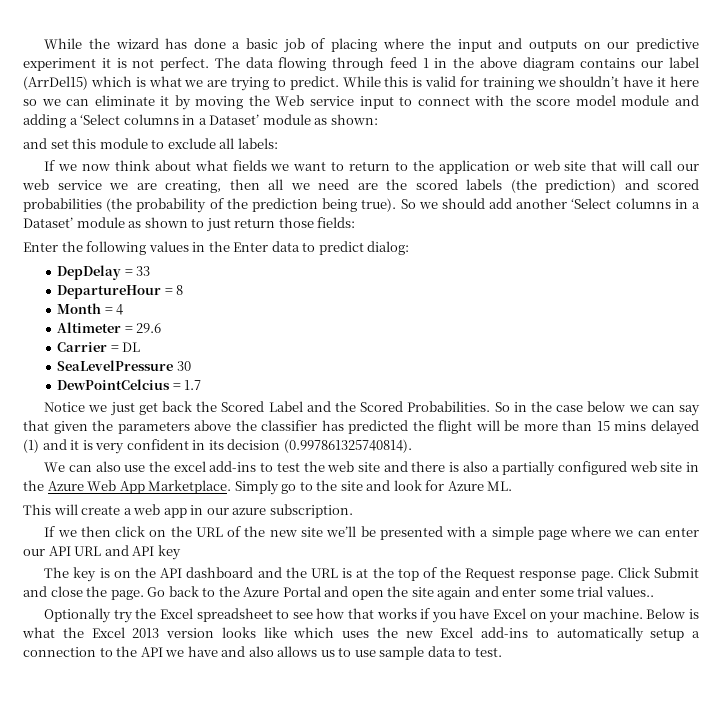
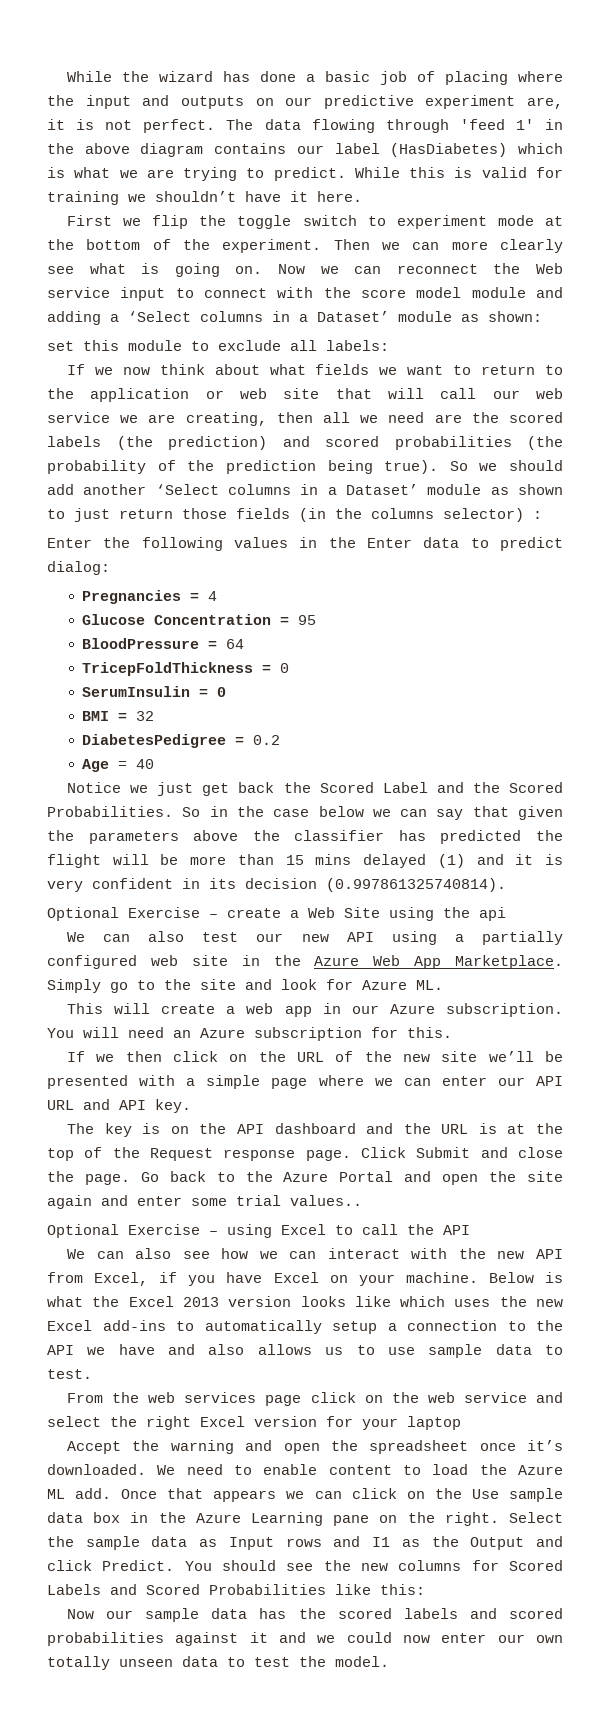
(96, 64) none -> [527,97,563,109] are,
[389,57,429,68] feed 1 -> [459,119,534,130] 'feed 1'
[23,76,88,90] (ArrDel15) -> [390,143,508,157] (HasDiabetes)
[670,76,700,87] [23,95,244,110] here so we can eliminate it by moving -> [317,191,362,202] [67,215,564,229] [47,239,563,253] [47,263,478,277] here. // First we flip the toggle switch to experiment mode at the bottom of the experiment. Then we can more clearly see what is going on. Now we can reconnect
[23,138,47,149] and -> (542, 316) none
[317,217,356,228] fields: -> [236,508,542,522] fields (in the columns selector) :
[57,265,151,280] [57,285,184,299] [57,303,124,315] [57,322,162,333] [57,342,141,352] [57,360,191,371] [57,379,202,390] DepDelay = 33 // DepartureHour = 8 // Month = 4 // Altimeter = 29.6 // Carrier = DL // SeaLevelPressure 30 // DewPointCelcius = 1.7 -> [82,590,218,604] [82,614,317,625] [82,638,245,649] [82,662,290,676] [82,686,227,697] [82,711,155,721] [82,734,281,748] [82,759,155,772] Pregnancies = 4 // Glucose Concentration = 95 // BloodPressure = 64 // TricepFoldThickness = 0 // SerumInsulin = 0 // BMI = 32 // DiabetesPedigree = 0.2 // Age = 40
[44,461,488,472] We can also use the excel add-ins to test the web site and there is also -> [47,907,506,921] [67,931,437,945] Optional Exercise – create a Web Site using the api // We can also test our new API using
[232,508,267,515] azure -> [389,1004,435,1014] Azure
(353, 511) none -> [47,1027,452,1041] You will need an Azure subscription for this.
[157,545,181,560] key -> [155,1099,191,1113] key.
[44,608,417,623] Optionally try the Excel spreadsheet to see how that works -> [47,1224,470,1238] [67,1248,563,1259] [47,1272,149,1286] Optional Exercise – using Excel to call the API // We can also see how we can interact with the new API from Excel,
(502, 652) none -> [67,1392,563,1406] [47,1416,461,1430] [67,1440,563,1454] [47,1464,563,1475] [47,1488,563,1502] [47,1512,563,1526] [47,1536,564,1550] [47,1560,563,1571] [47,1584,425,1595] [67,1608,564,1622] [47,1632,563,1646] [47,1656,389,1670] // From the web services page click on the web service and select the right Excel version for your laptop // Accept the warning and open the spreadsheet once it’s downloaded. We need to enable content to load the Azure ML add. Once that appears we can click on the Use sample data box in the Azure Learning pane on the right. Select the sample data as Input rows and I1 as the Output and click Predict. You should see the new columns for Scored Labels and Scored Probabilities like this: // Now our sample data has the scored labels and scored probabilities against it and we could now enter our own totally unseen data to test the model.

